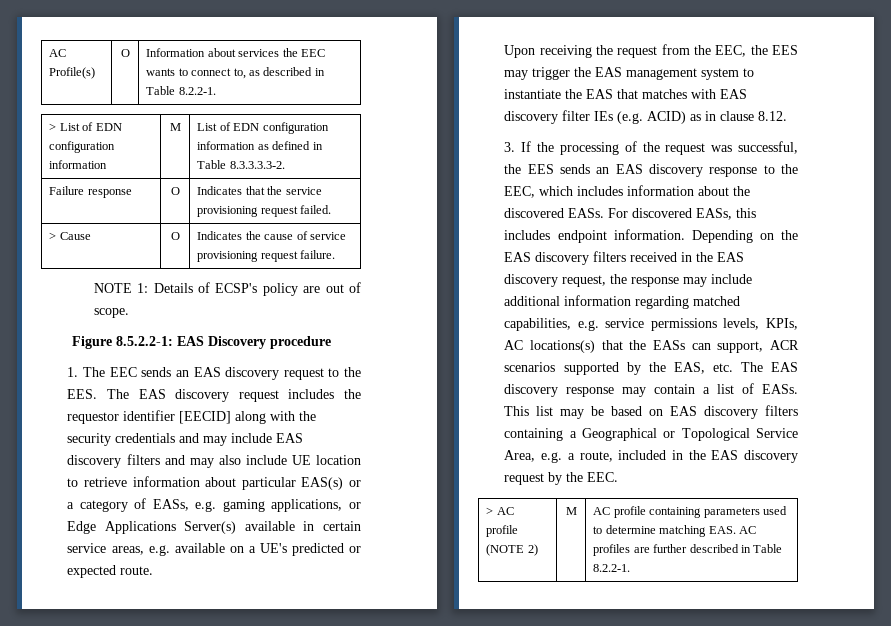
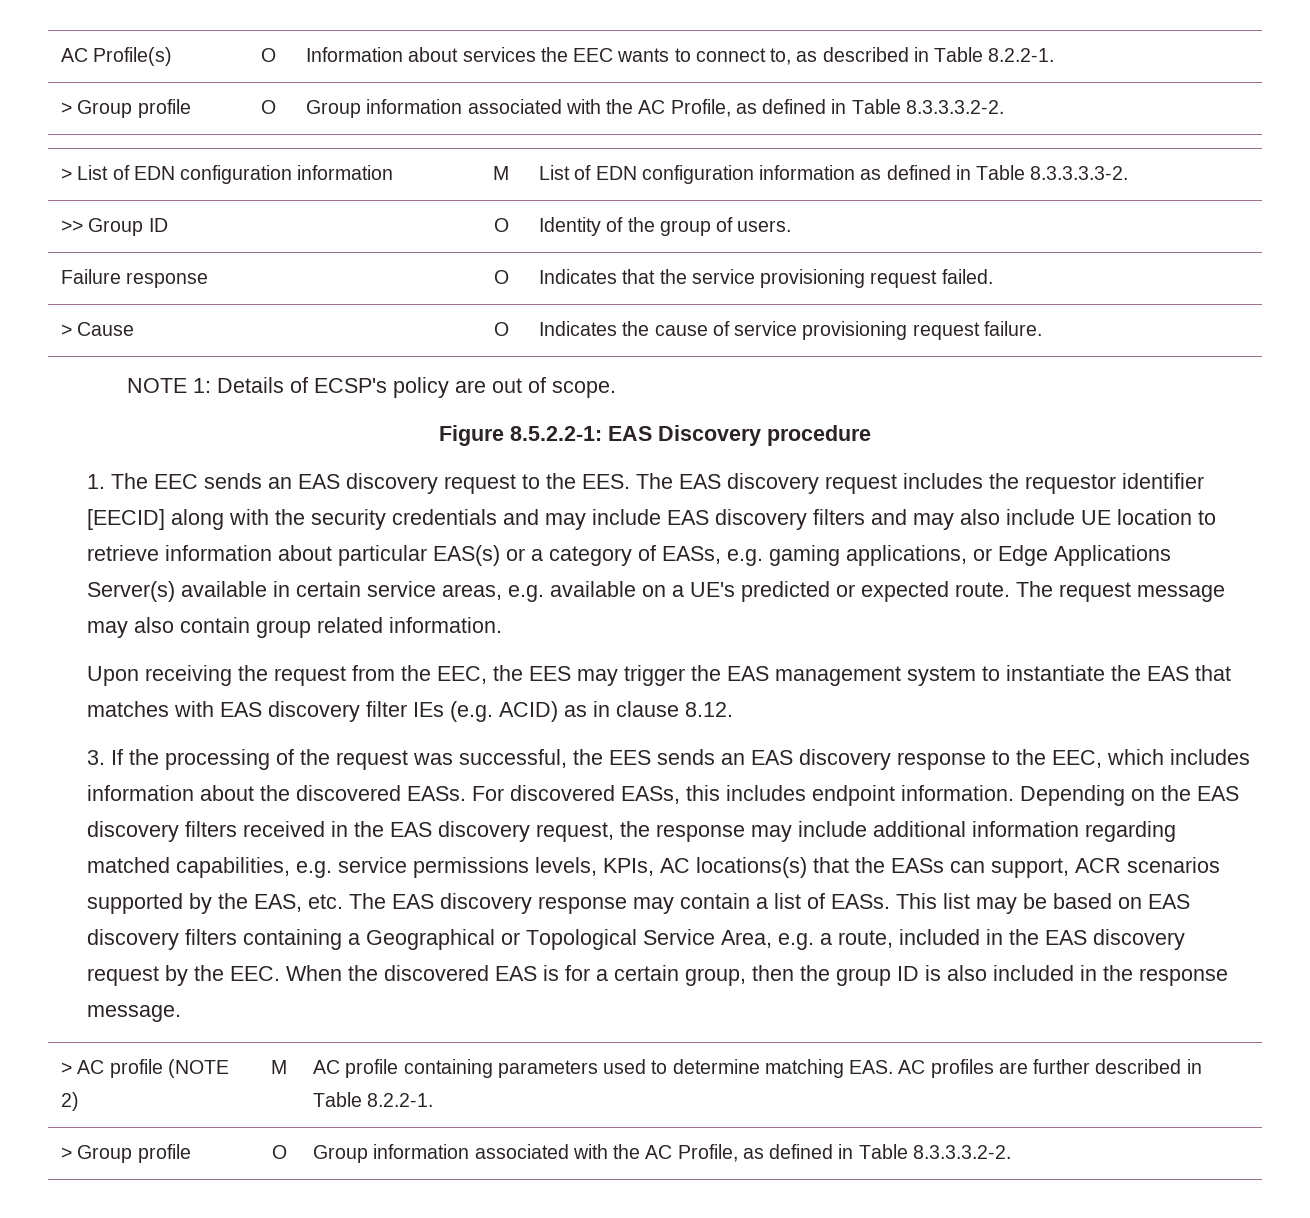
(216, 91) none -> [61,99,191,118] [260,100,276,114] [306,99,1004,118] // > Group profile | O | Group information associated with the AC Profile, as defined in Table 8.3.3.3.2-2.
(285, 165) none -> [61,218,168,236] [493,218,509,232] [539,217,792,236] // >> Group ID | O | Identity of the group of users.
(154, 570) none -> [1016,581,1226,602] [87,617,503,638] The request message may also contain group related information.
(619, 477) none -> [286,965,1229,986] [87,1005,182,1022] When the discovered EAS is for a certain group, then the group ID is also included in the response message.
(631, 568) none -> [61,1144,191,1163] [271,1145,287,1159] [313,1144,1011,1163] // > Group profile | O | Group information associated with the AC Profile, as defined in Table 8.3.3.3.2-2.

